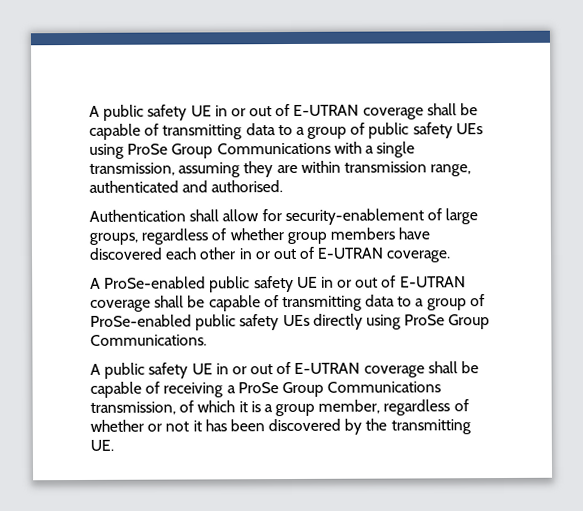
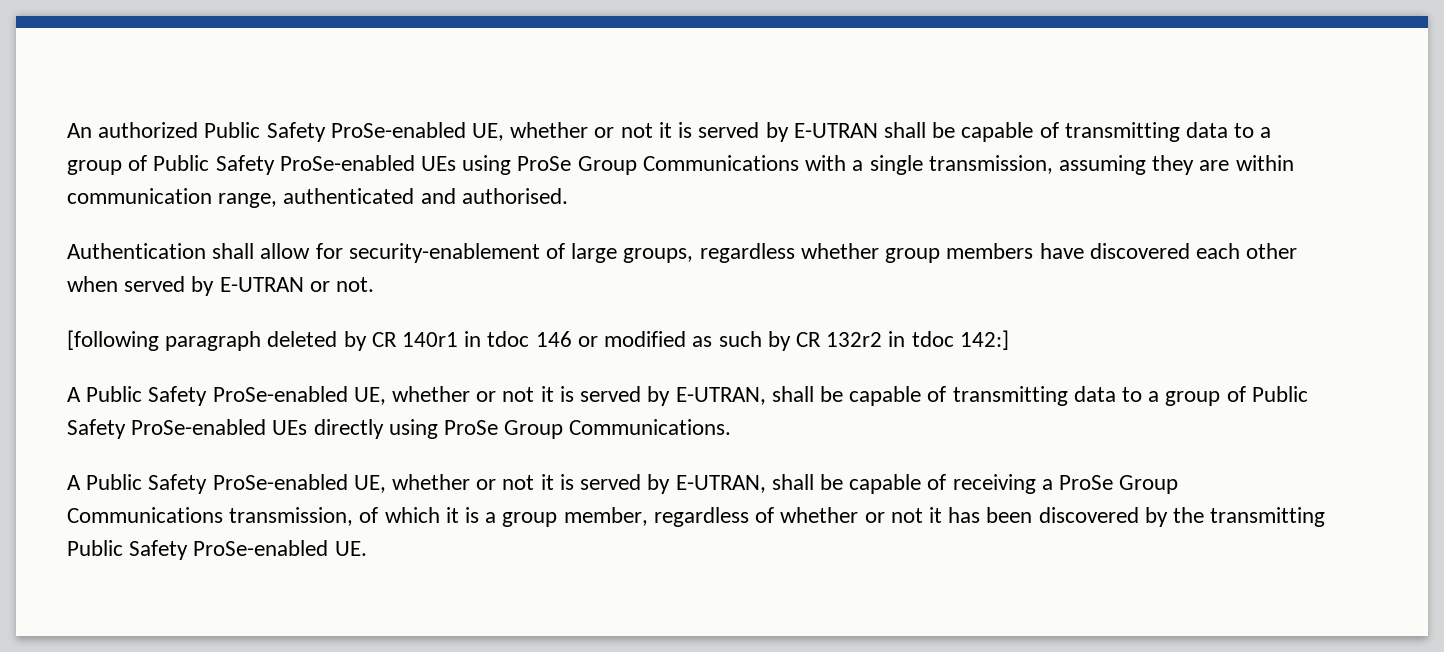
[89,104,424,121] A public safety UE in or out of E-UTRAN coverage -> [67,122,878,142] An authorized Public Safety ProSe-enabled UE, whether or not it is served by E-UTRAN
[368,122,453,139] public safety -> [153,155,415,175] Public Safety ProSe-enabled
[343,161,427,173] transmission -> [67,188,212,204] communication
[211,228,227,241] of -> (795, 253) none
[238,246,452,263] [90,275,466,293] [90,299,151,312] in or out of E-UTRAN coverage. // A ProSe-enabled public safety UE in or out of E-UTRAN coverage -> [67,276,375,296] [67,330,1009,351] [67,386,766,406] when served by E-UTRAN or not. // [following paragraph deleted by CR 140r1 in tdoc 146 or modified as such by CR 132r2 in tdoc 142:] // A Public Safety ProSe-enabled UE, whether or not it is served by E-UTRAN,
[90,314,280,331] ProSe-enabled public safety -> [1251,386,1308,402] [67,419,267,439] Public Safety ProSe-enabled
[104,362,425,379] public safety UE in or out of E-UTRAN coverage -> [86,474,766,494] Public Safety ProSe-enabled UE, whether or not it is served by E-UTRAN,
(471, 427) none -> [67,540,329,560] Public Safety ProSe-enabled

